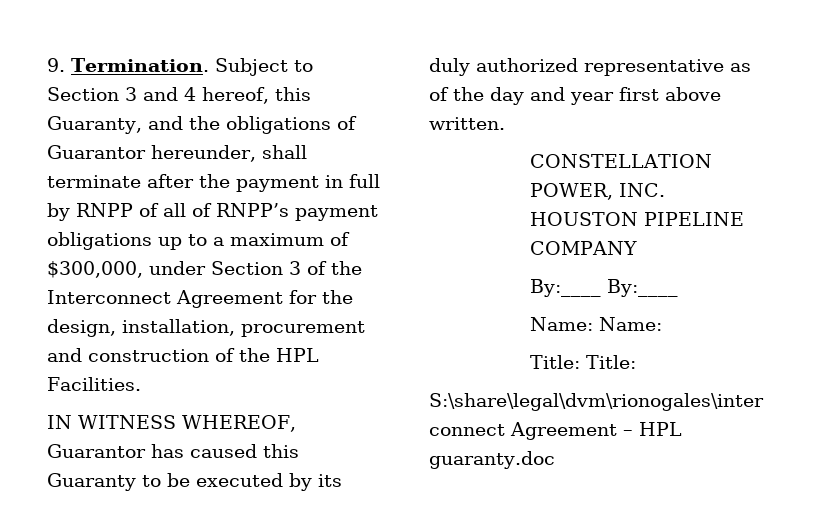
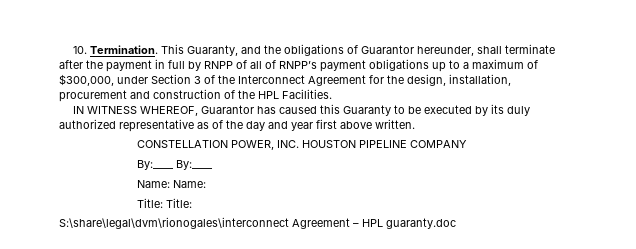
[47,58,313,76] [47,87,311,104] 9. Termination. Subject to Section 3 and 4 hereof, this -> [73,44,185,54] 10. Termination. This

